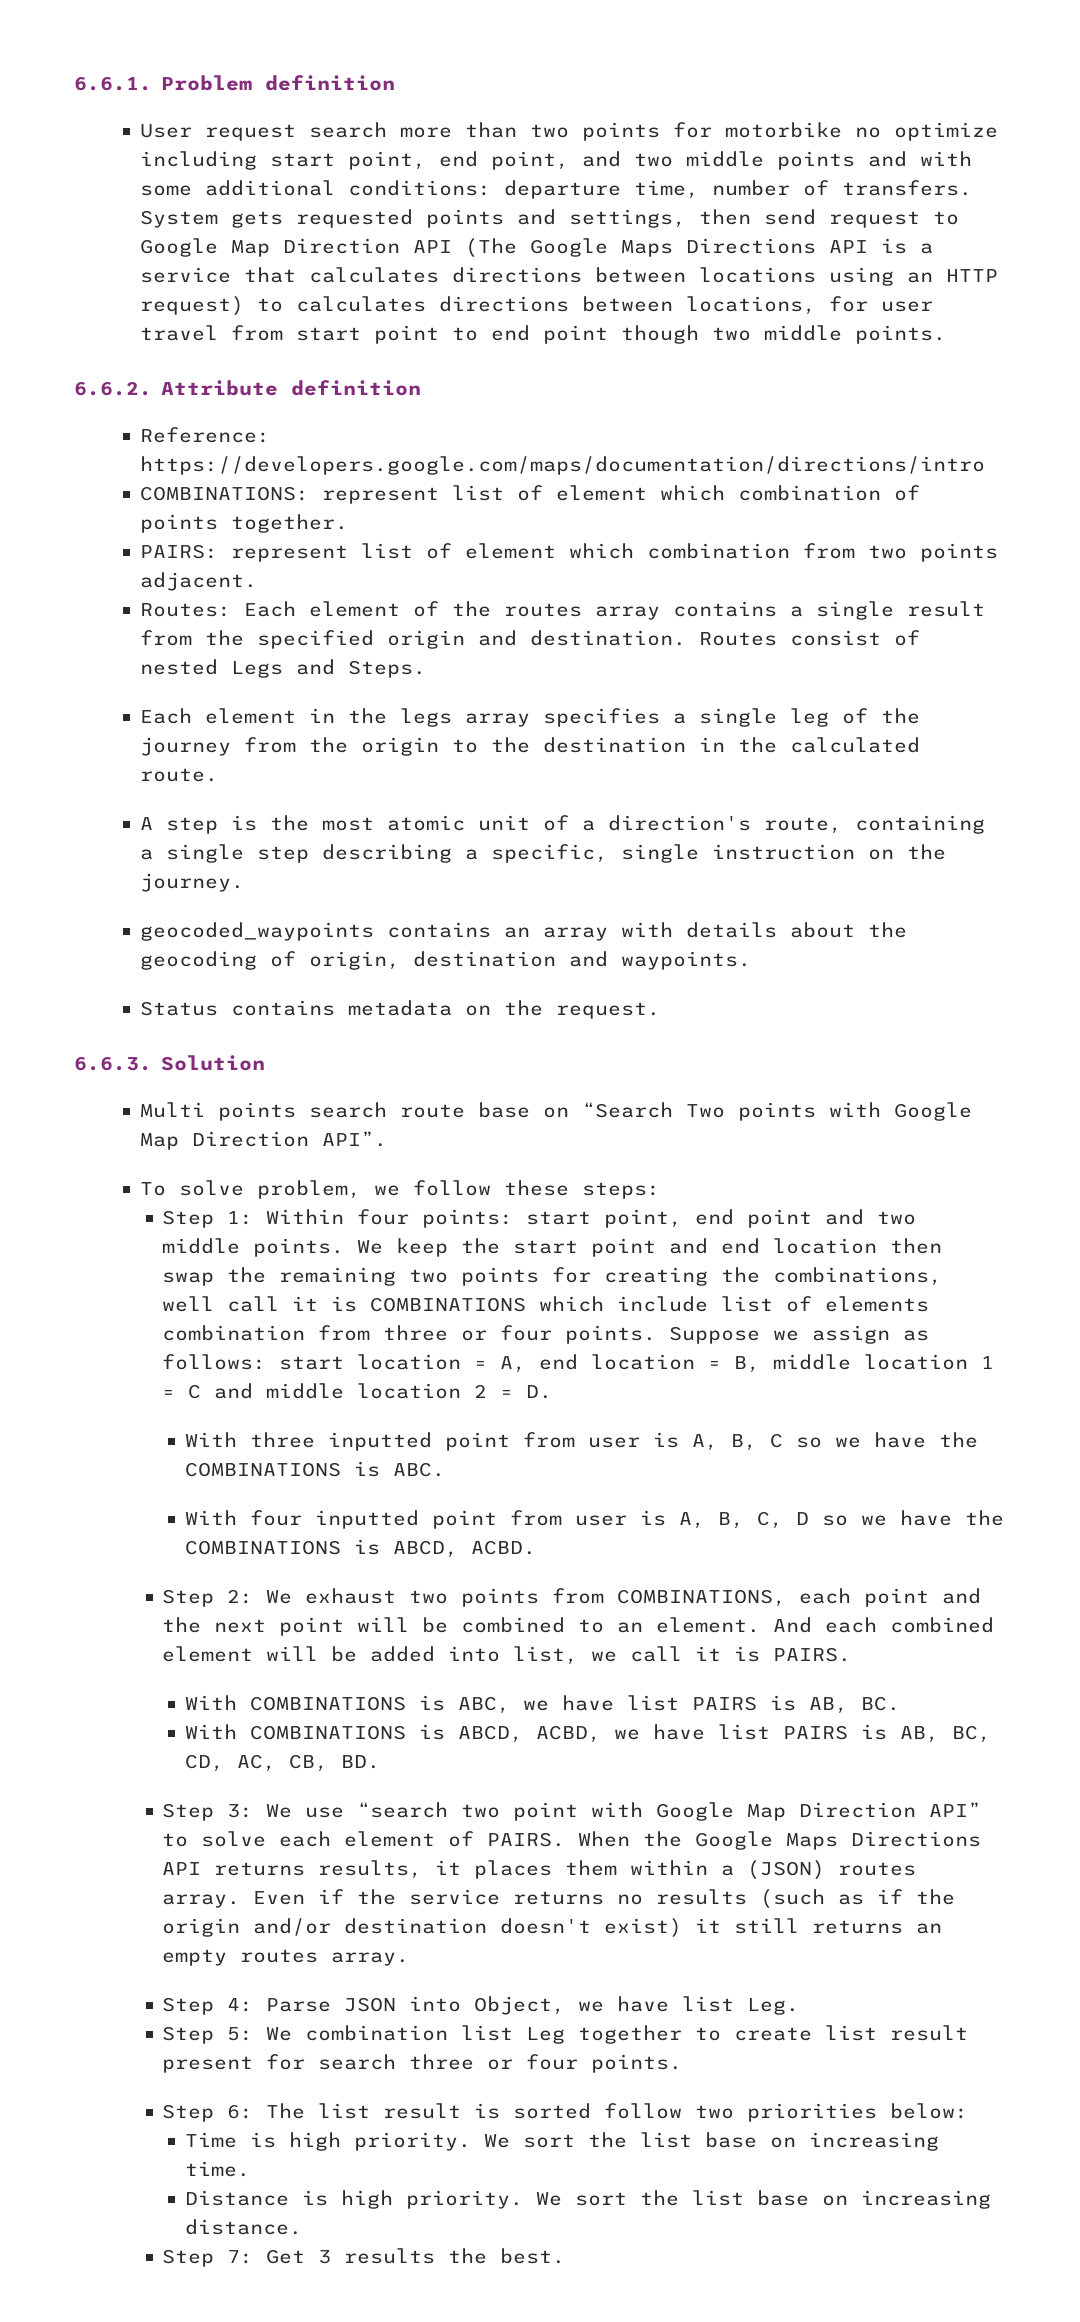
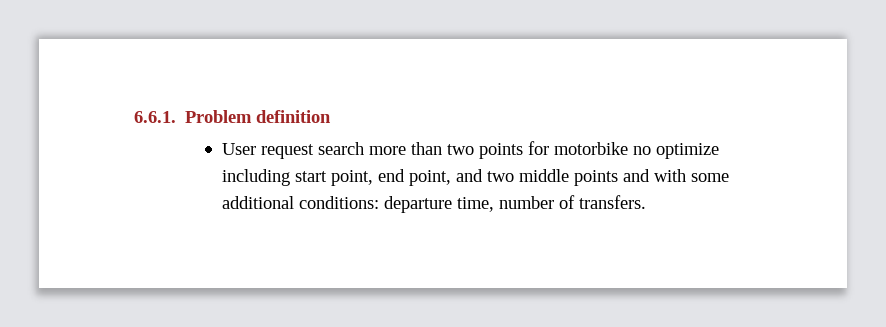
[139,209,959,228] [139,238,933,258] [139,267,998,286] [139,296,933,316] [139,325,946,344] [74,380,422,396] [139,427,270,443] [139,456,985,475] [139,485,920,504] [139,514,348,533] [139,543,998,562] [139,572,257,591] [139,601,985,620] [139,630,920,649] [139,659,426,678] [139,708,920,727] [139,737,920,756] [139,768,218,782] [139,815,985,834] [139,844,946,863] [139,873,244,892] [139,922,907,941] [139,951,751,970] [139,1000,660,1019] [74,1055,266,1071] [139,1102,972,1121] [139,1131,387,1150] [139,1180,660,1199] [162,1209,917,1228] [162,1238,943,1257] [162,1267,943,1286] [162,1296,930,1312] [162,1325,930,1344] [162,1354,995,1373] [162,1383,553,1399] [185,1432,979,1451] [185,1461,446,1477] [185,1510,1005,1529] [185,1539,537,1558] [162,1588,982,1607] [162,1617,995,1636] [162,1646,852,1665] [185,1695,901,1714] [185,1724,992,1743] [185,1754,381,1772] [162,1802,982,1821] [162,1831,982,1850] [162,1860,917,1880] [162,1889,956,1909] [162,1918,943,1938] [162,1949,410,1966] [162,1996,800,2015] [162,2025,969,2044] [162,2054,683,2073] [162,2103,969,2122] [185,2132,940,2151] [185,2161,251,2177] [185,2190,992,2209] [185,2219,303,2235] [162,2248,566,2267] System gets requested points and settings, then send request to Google Map Direction API (The Google Maps Directions API is a service that calculates directions between locations using an HTTP request) to calculates directions between locations, for user travel from start point to end point though two middle points. // 6.6.2. Attribute definition // Reference: https://developers.google.com/maps/documentation/directions/intro // COMBINATIONS: represent list of element which combination of points together. // PAIRS: represent list of element which combination from two points adjacent. // Routes: Each element of the routes array contains a single result from the specified origin and destination. Routes consist of nested Legs and Steps. // Each element in the legs array specifies a single leg of the journey from the origin to the destination in the calculated route. // A step is the most atomic unit of a direction's route, containing a single step describing a specific, single instruction on the journey. // geocoded_waypoints contains an array with details about the geocoding of origin, destination and waypoints. // Status contains metadata on the request. // 6.6.3. Solution // Multi points search route base on “Search Two points with Google Map Direction API”. // To solve problem, we follow these steps: // Step 1: Within four points: start point, end point and two middle points. We keep the start point and end location then swap the remaining two points for creating the combinations, well call it is COMBINATIONS which include list of elements combination from three or four points. Suppose we assign as follows: start location = A, end location = B, middle location 1 = C and middle location 2 = D. // With three inputted point from user is A, B, C so we have the COMBINATIONS is ABC. // With four inputted point from user is A, B, C, D so we have the COMBINATIONS is ABCD, ACBD. // Step 2: We exhaust two points from COMBINATIONS, each point and the next point will be combined to an element. And each combined element will be added into list, we call it is PAIRS. // With COMBINATIONS is ABC, we have list PAIRS is AB, BC. // With COMBINATIONS is ABCD, ACBD, we have list PAIRS is AB, BC, CD, AC, CB, BD. // Step 3: We use “search two point with Google Map Direction API” to solve each element of PAIRS. When the Google Maps Directions API returns results, it places them within a (JSON) routes array. Even if the service returns no results (such as if the origin and/or destination doesn't exist) it still returns an empty routes array. // Step 4: Parse JSON into Object, we have list Leg. // Step 5: We combination list Leg together to create list result present for search three or four points. // Step 6: The list result is sorted follow two priorities below: // Time is high priority. We sort the list base on increasing time. // Distance is high priority. We sort the list base on increasing distance. // Step 7: Get 3 results the best. -> (647, 202) none

